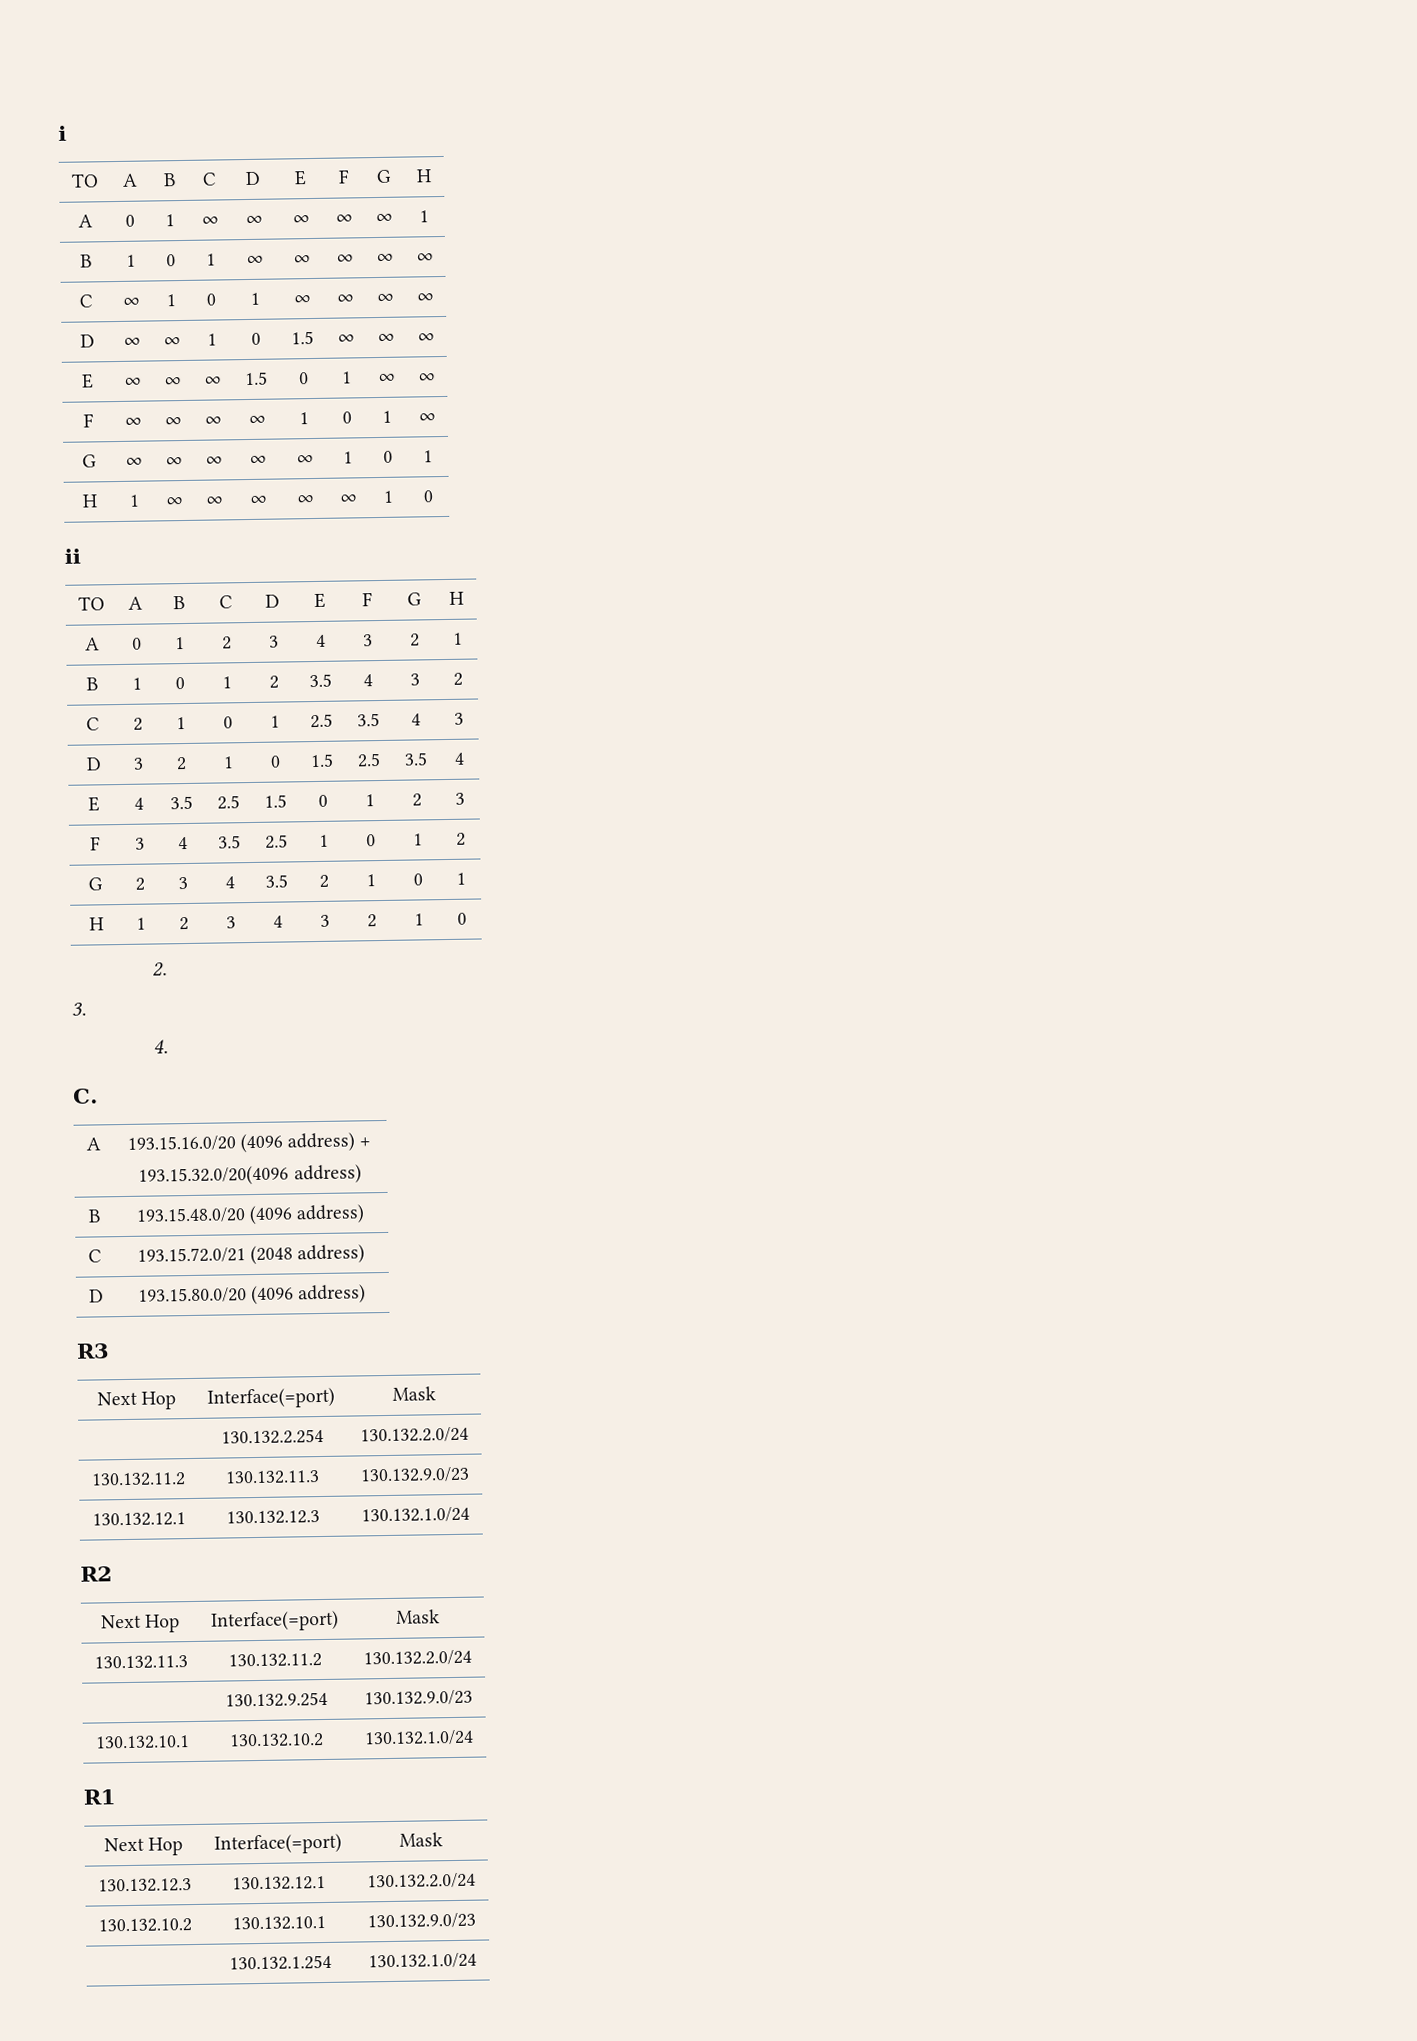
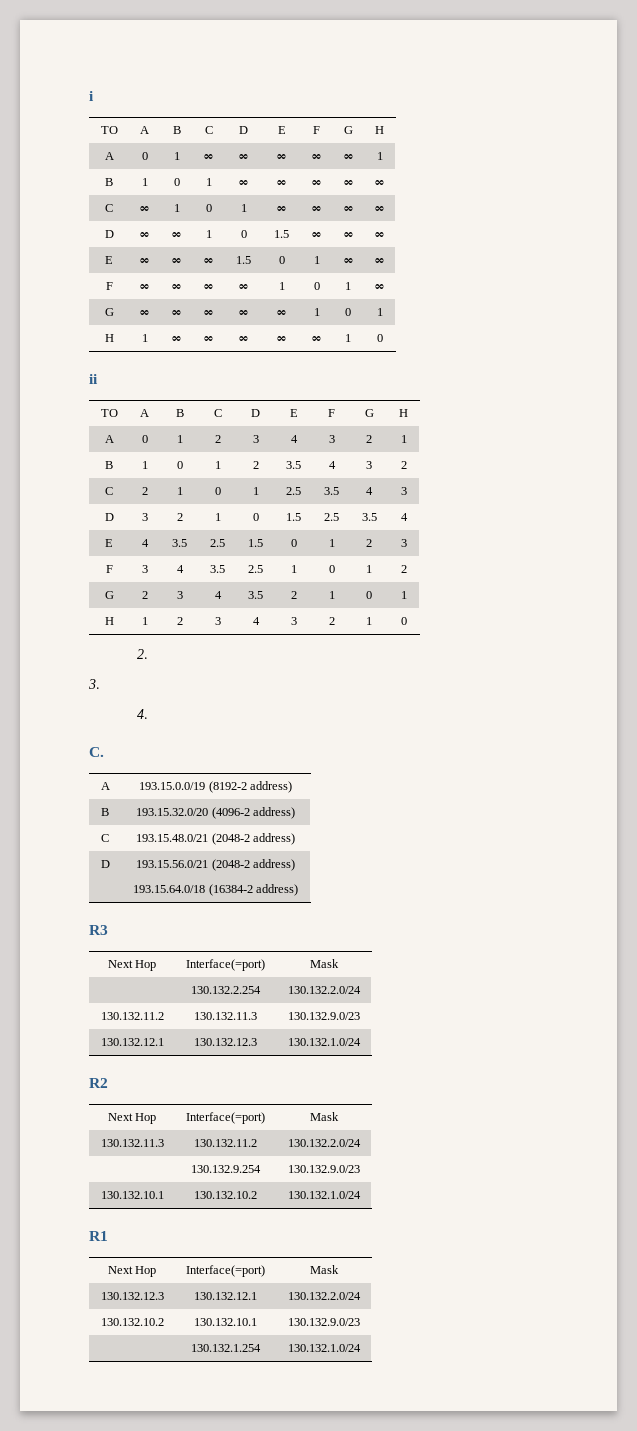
[126,1132,372,1153] [138,1165,290,1186] 193.15.16.0/20 (4096 address) + // 193.15.32.0/20(4096 -> [139,781,247,793] 193.15.0.0/19 (8192-2
[135,1205,293,1225] 193.15.48.0/20 (4096 -> [136,807,250,819] 193.15.32.0/20 (4096-2
[136,1245,293,1265] 193.15.72.0/21 (2048 -> [136,833,250,845] 193.15.48.0/21 (2048-2
[137,1285,294,1305] 193.15.80.0/20 (4096 -> [136,859,295,871] [133,884,253,896] 193.15.56.0/21 (2048-2 address) // 193.15.64.0/18 (16384-2

